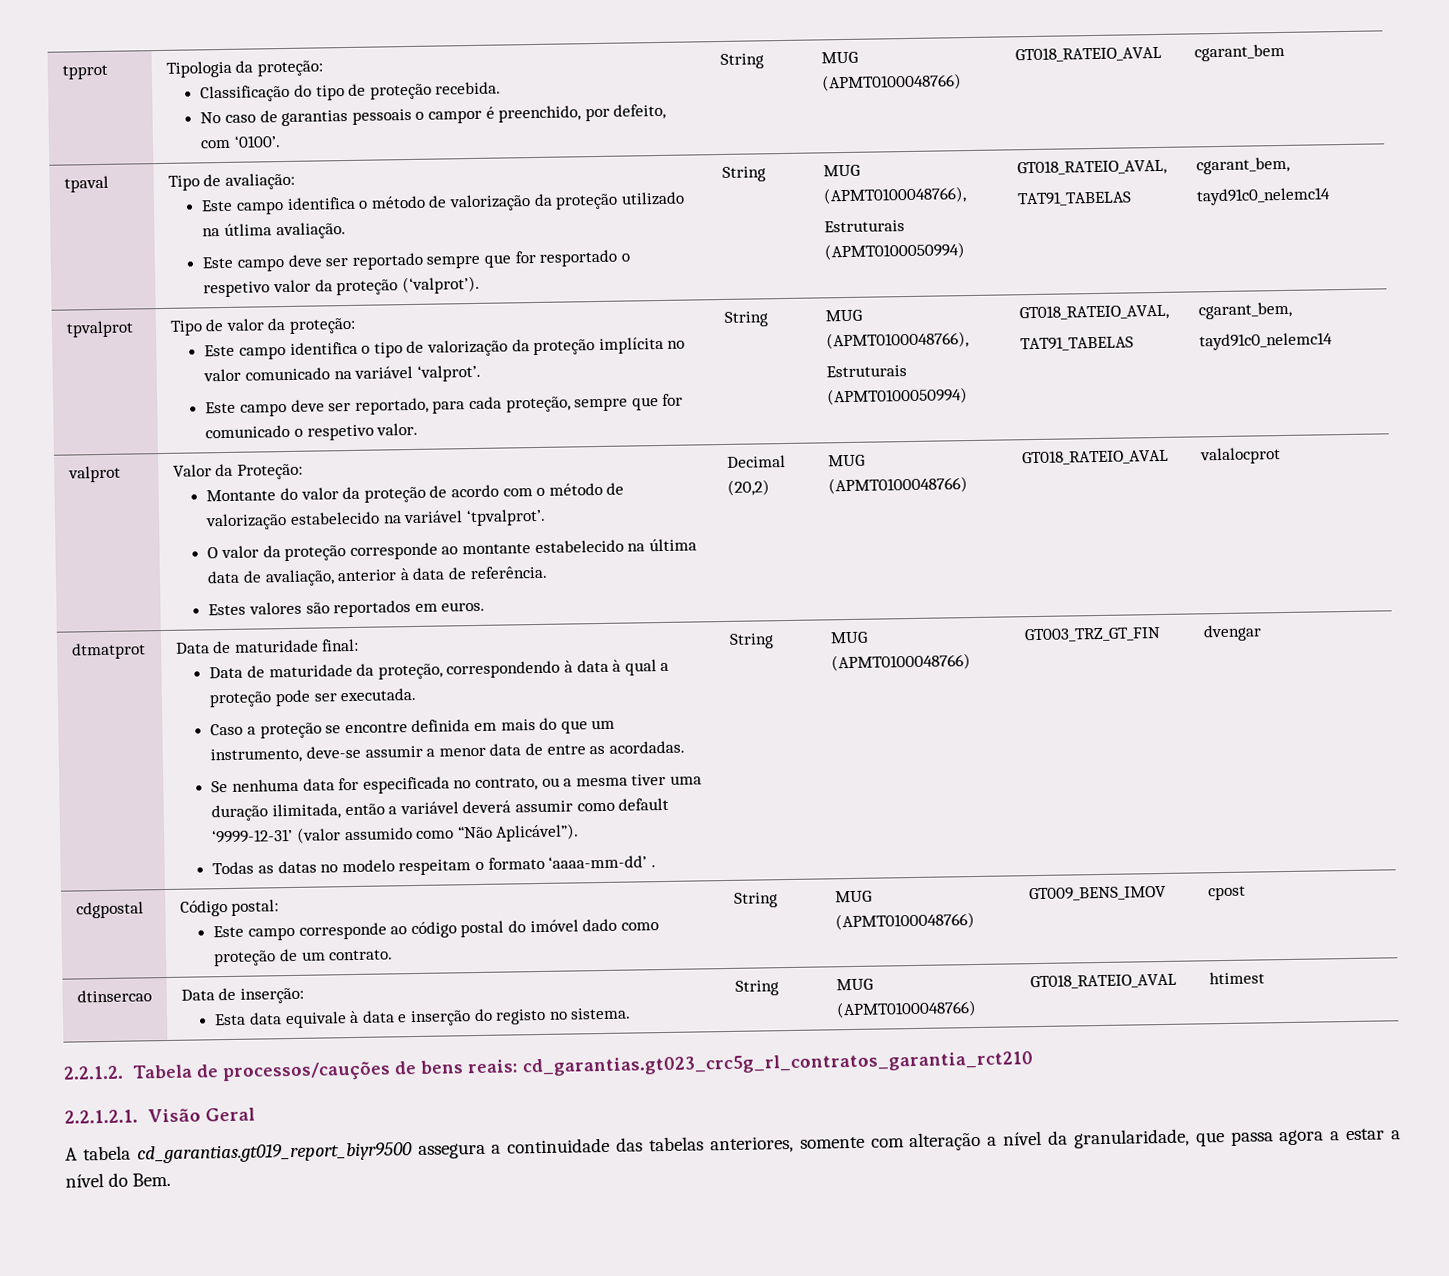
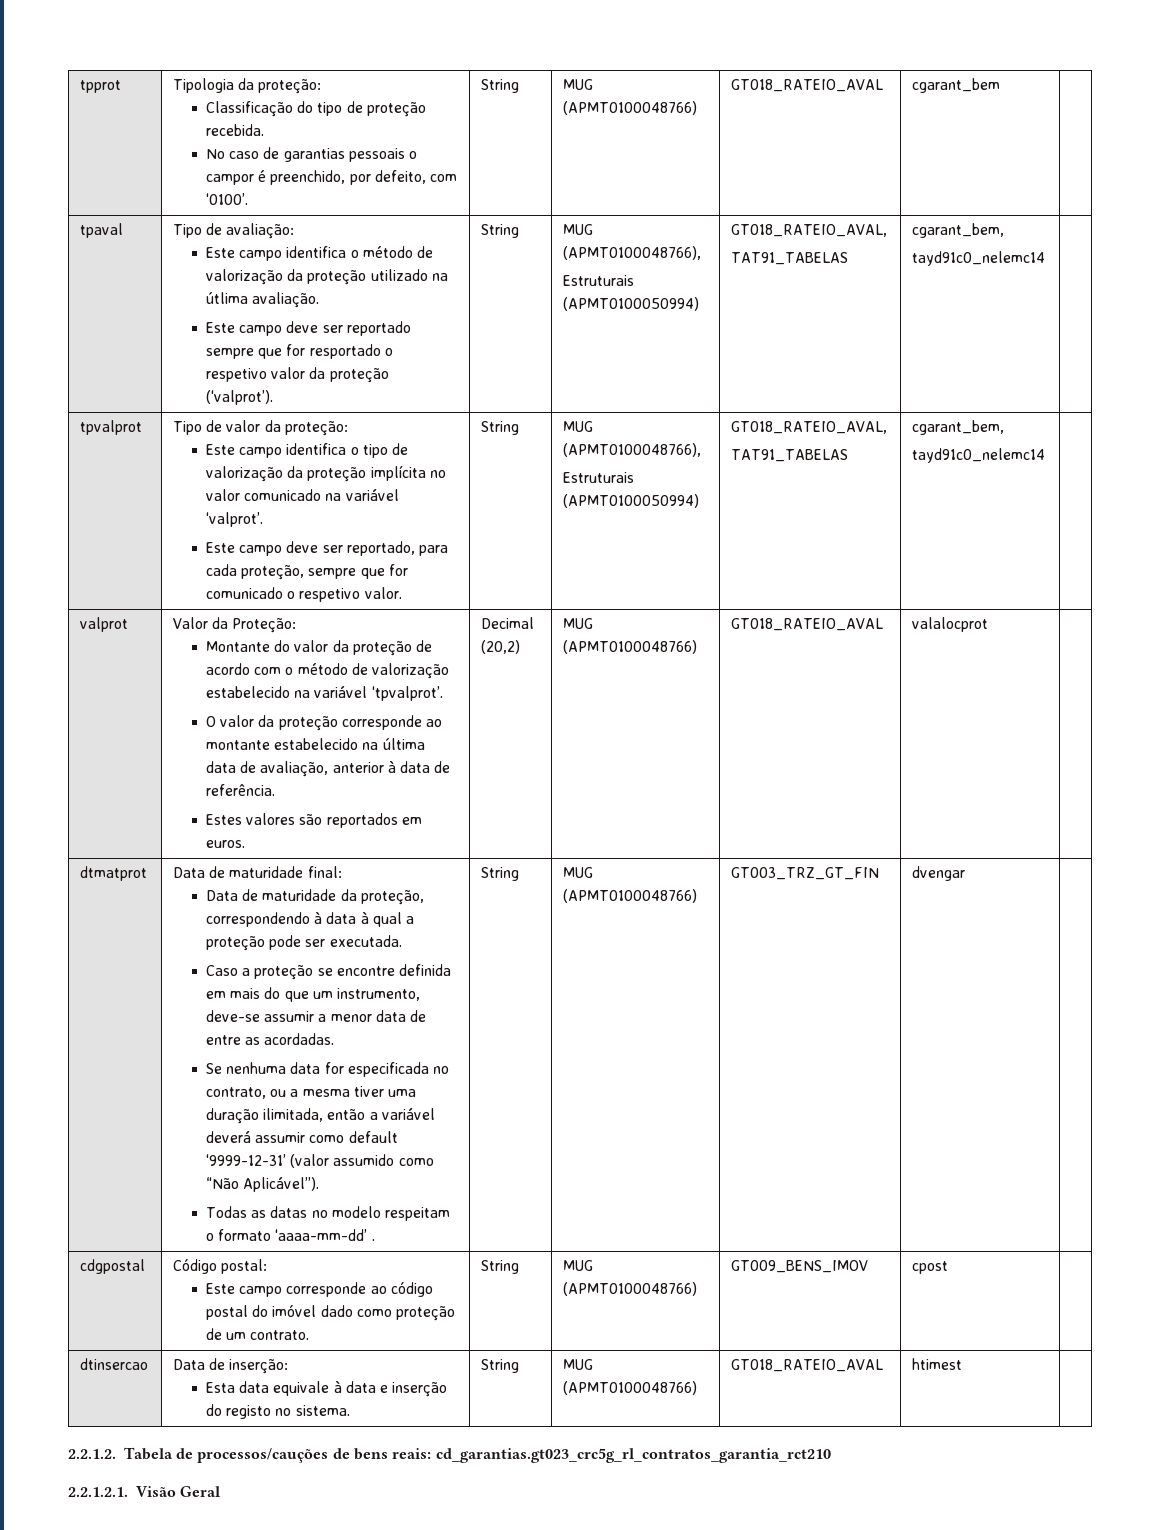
[65,1128,1402,1164] [65,1172,172,1188] // A tabela cd_garantias.gt019_report_biyr9500 assegura a continuidade das tabelas anteriores, somente com alteração a nível da granularidade, que passa agora a estar a nível do Bem. -> (221, 1491) none

